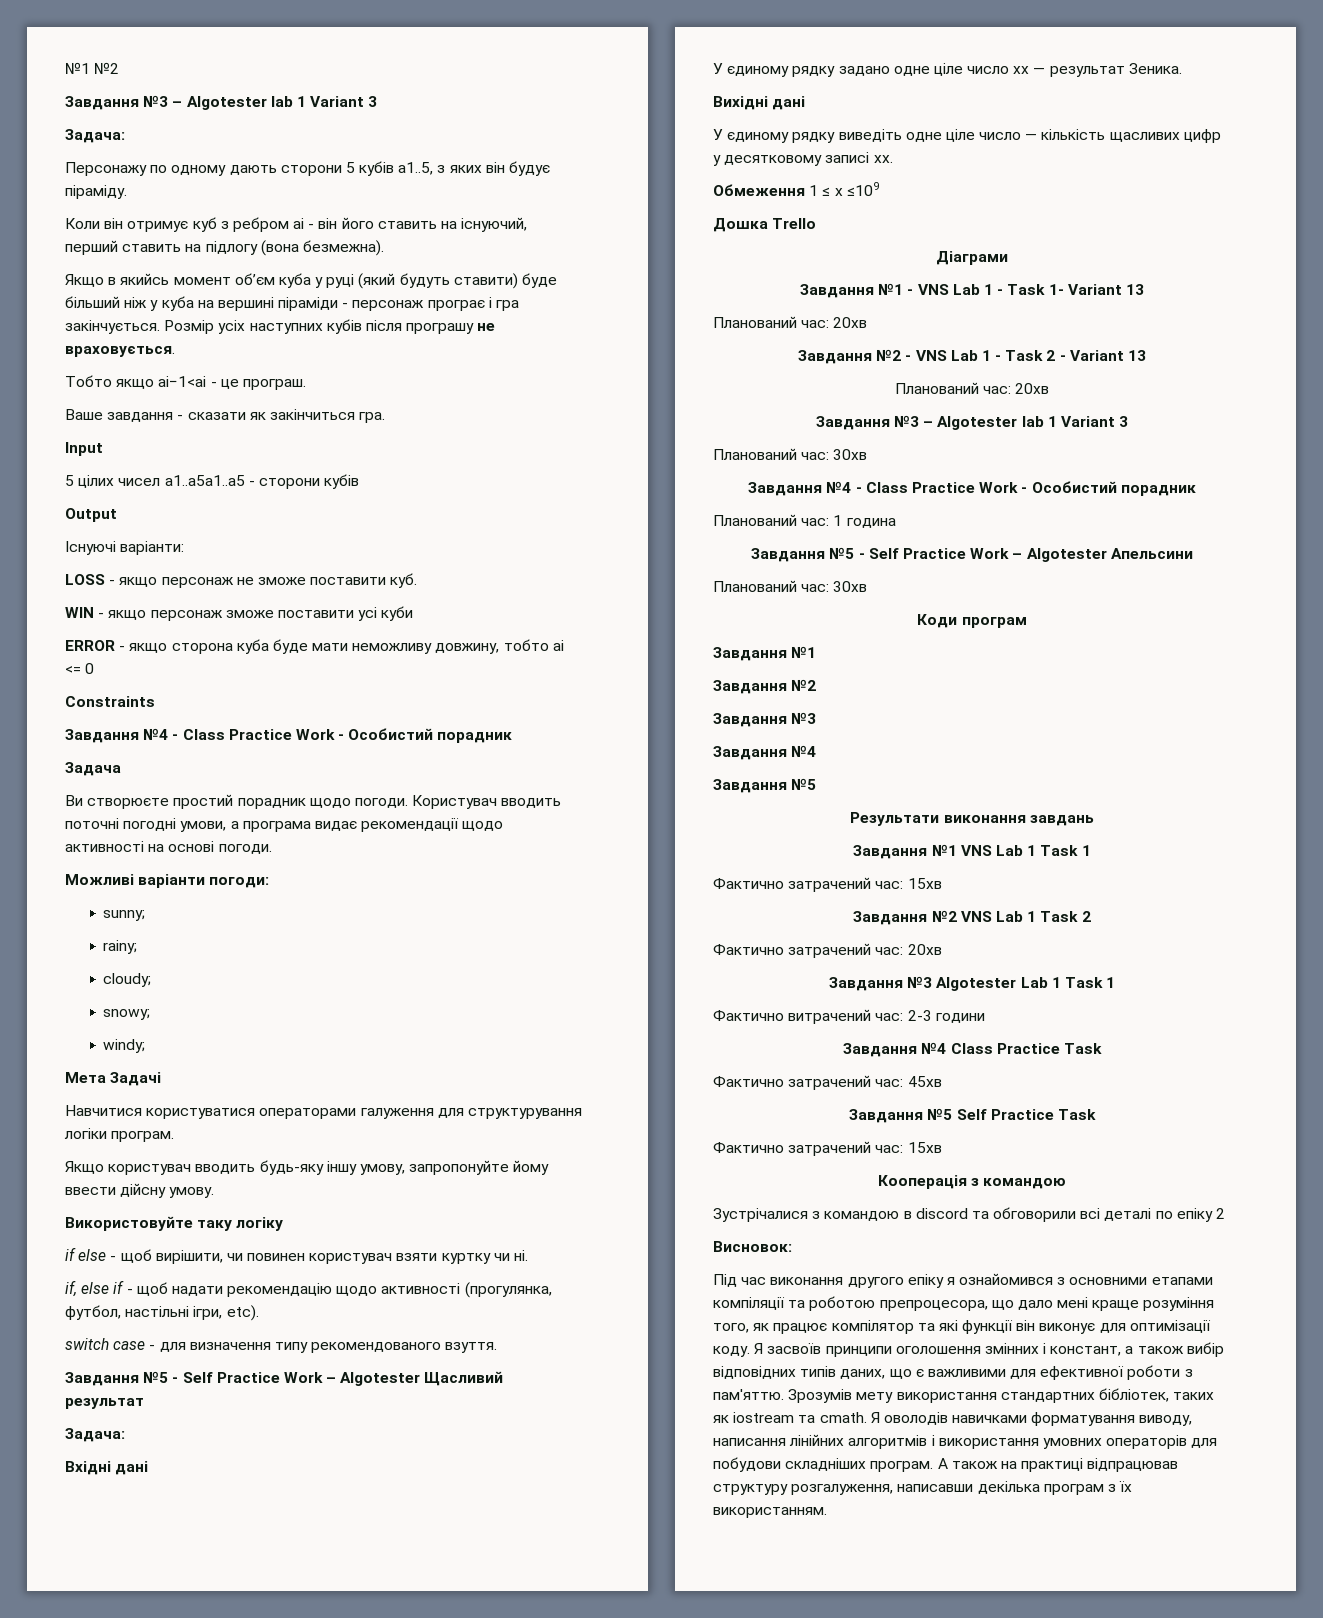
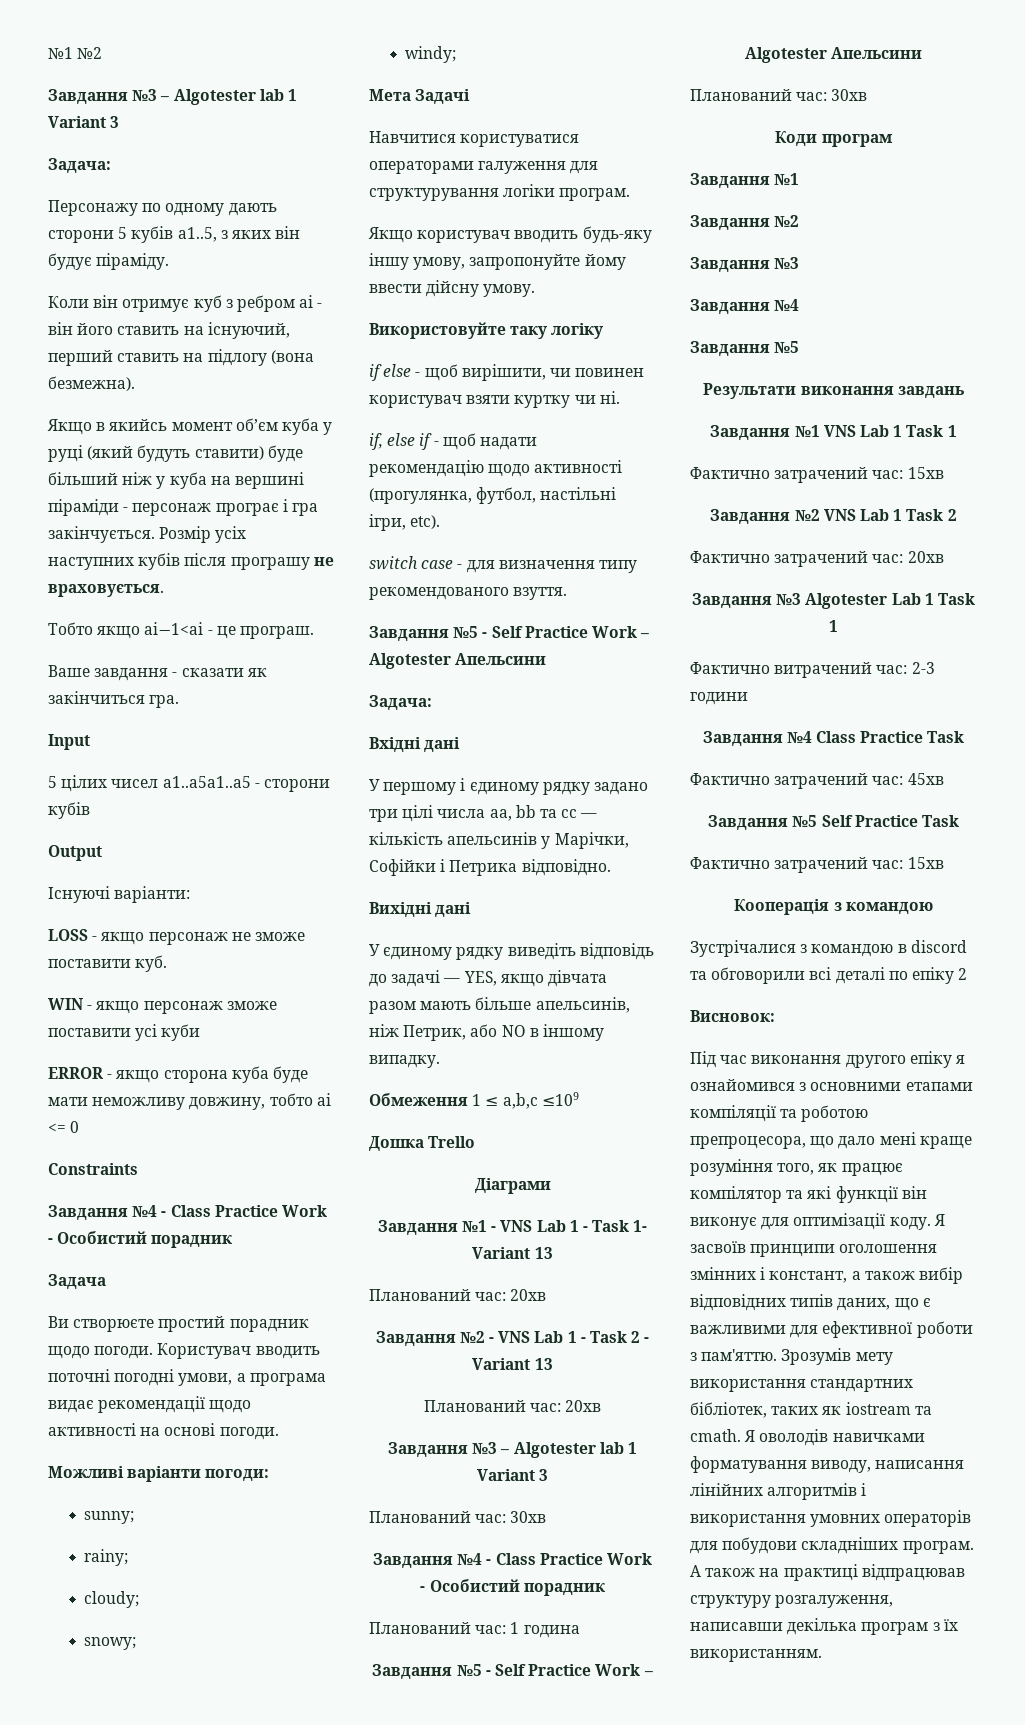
[424,1371,504,1386] [65,1398,144,1409] Щасливий результат -> [455,653,547,665] Апельсини
(723, 68) none -> [383,778,466,795] першому і
[893,63,1182,77] одне ціле число xx — результат Зеника. -> [369,805,598,822] [369,832,629,849] [369,859,611,876] три цілі числа aa, bb та cc — кількість апельсинів у Марічки, Софійки і Петрика відповідно.
[905,129,1221,143] [713,152,893,166] одне ціле число — кількість щасливих цифр у десятковому записі xx. -> [579,943,654,960] [369,970,607,987] [369,997,630,1014] [369,1024,604,1041] [369,1055,440,1068] відповідь до задачі — YES, якщо дівчата разом мають більше апельсинів, ніж Петрик, або NO в іншому випадку.
[834,188,843,196] x -> [502,1093,538,1109] a,b,c

